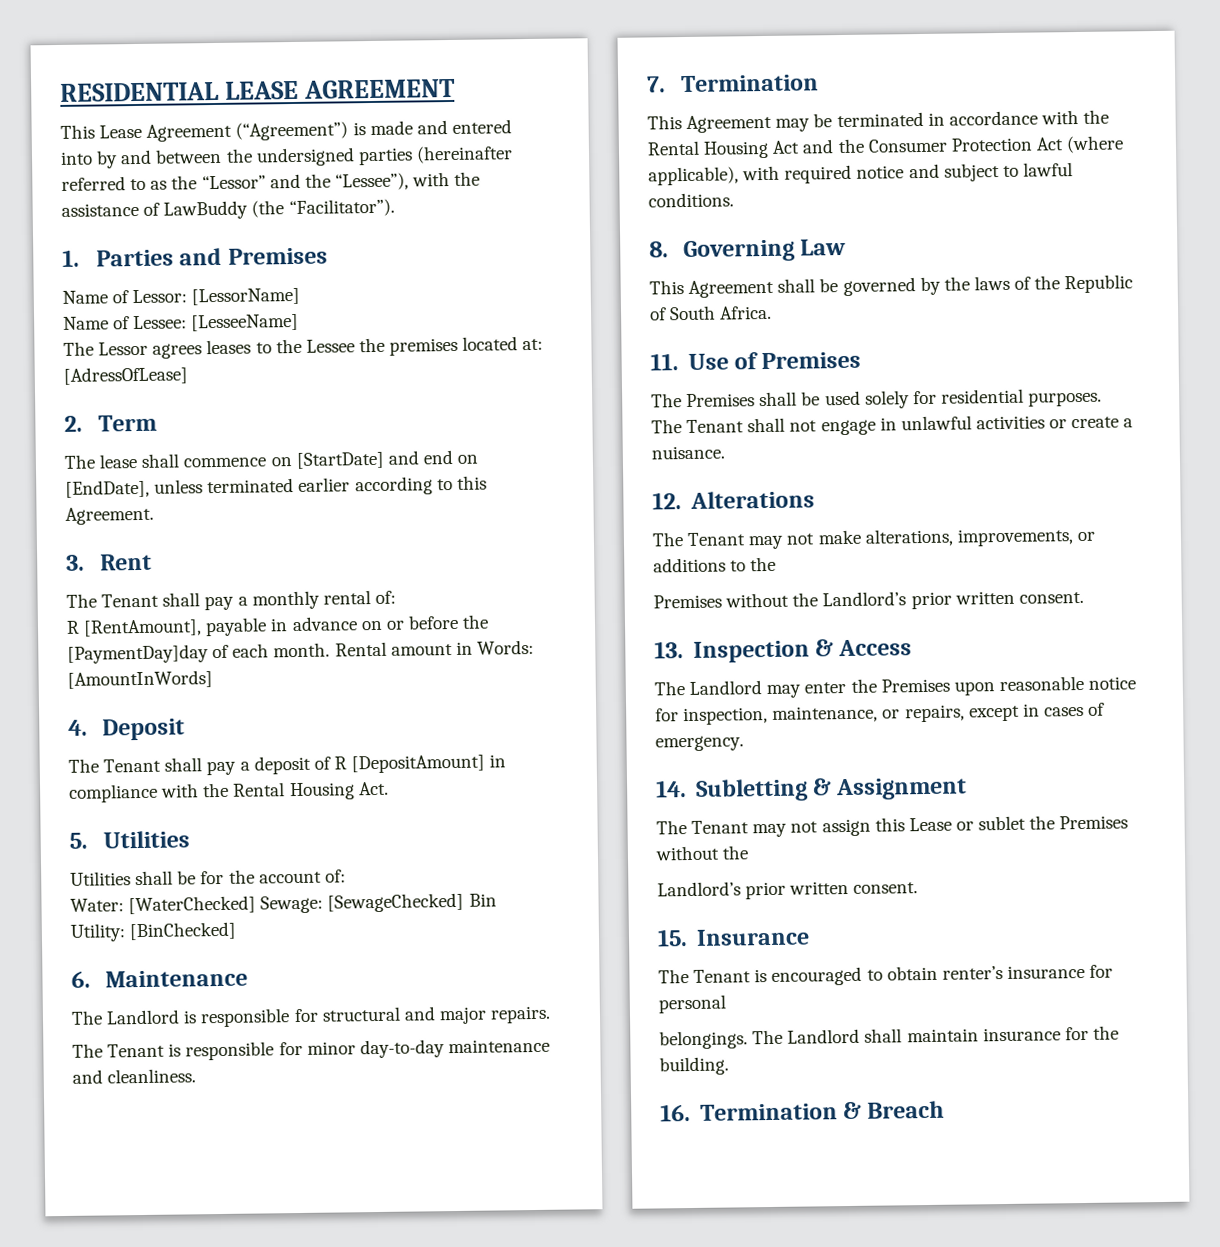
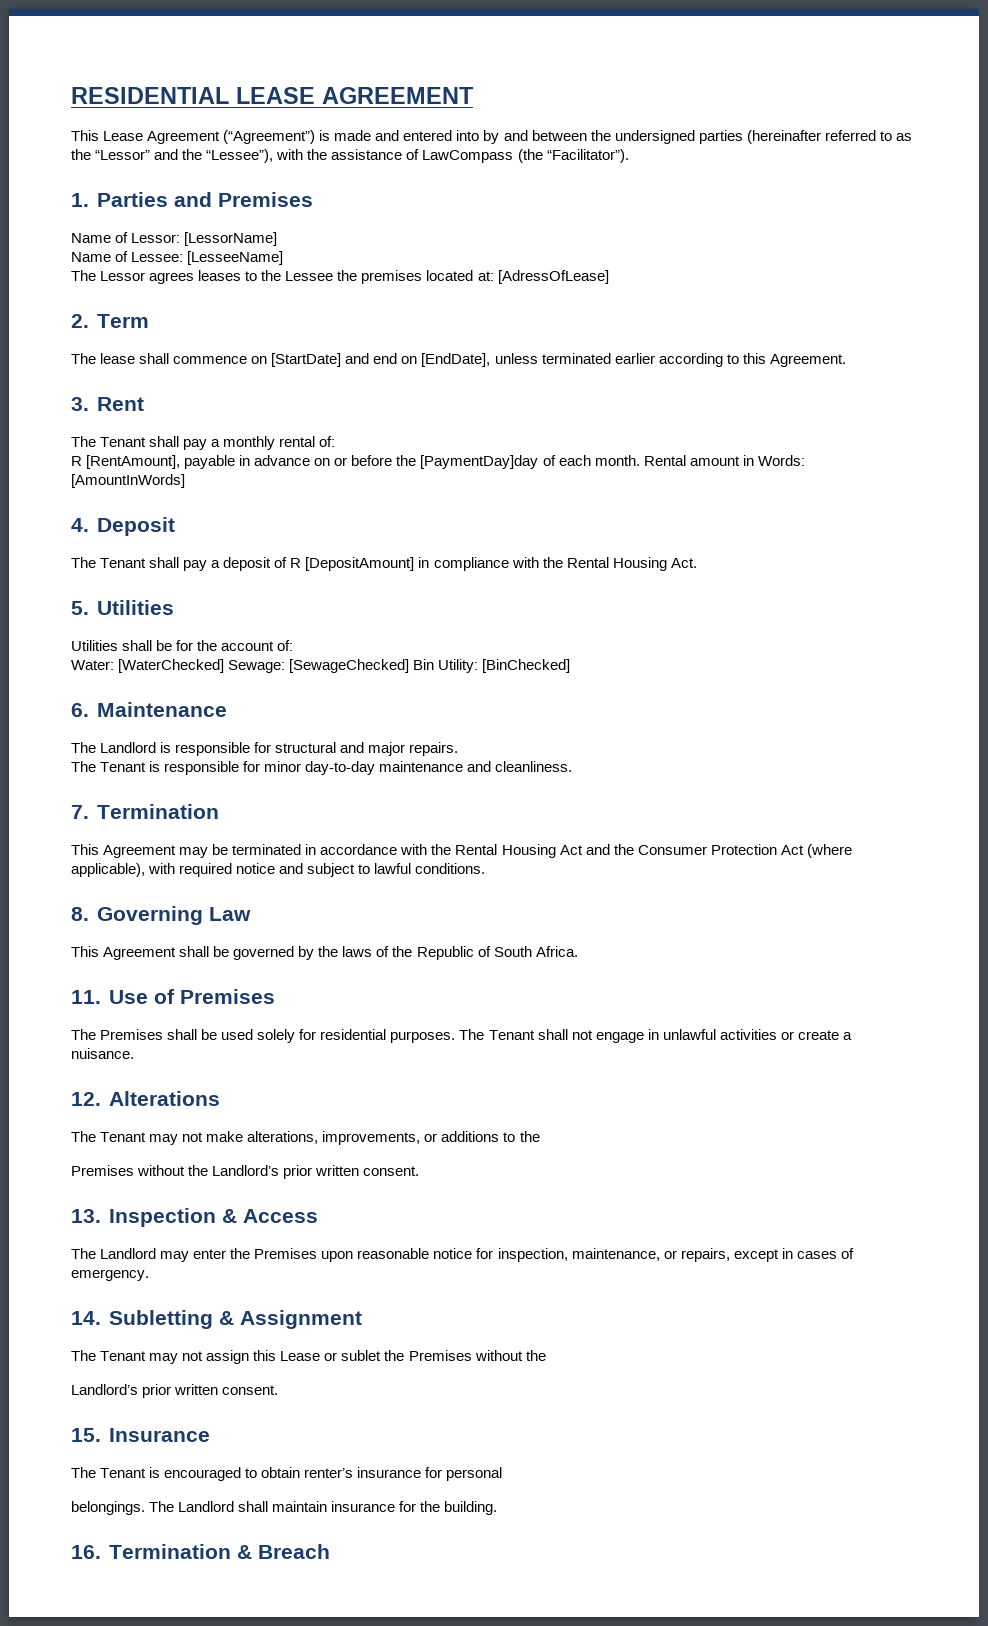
[163,200,249,220] LawBuddy -> [422,150,514,163] LawCompass

